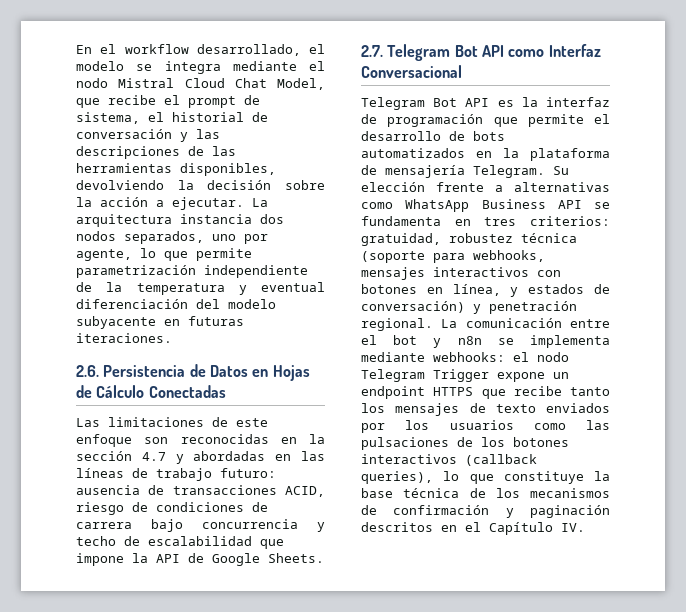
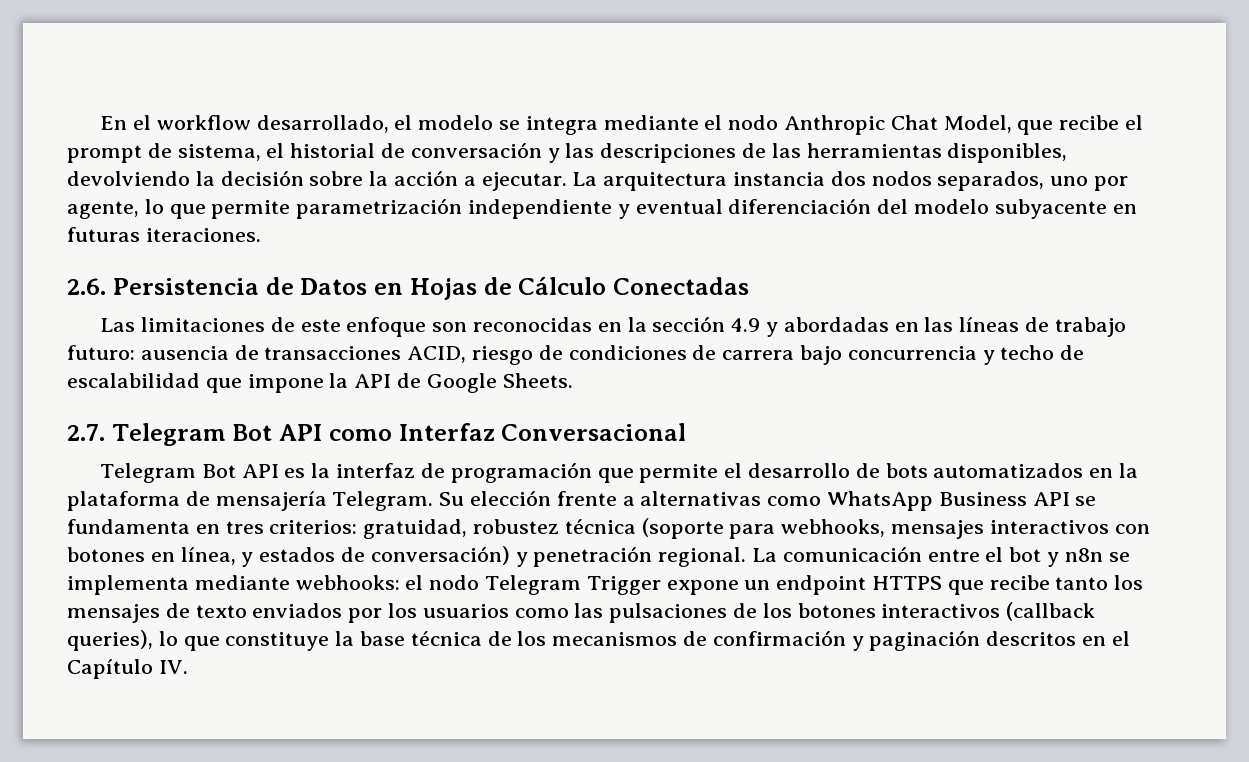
[118,78,225,88] Mistral Cloud -> [783,115,885,135] Anthropic
[76,282,225,295] de la temperatura -> (613, 209) none
[141,452,166,461] 4.7 -> [731,318,761,332] 4.9

